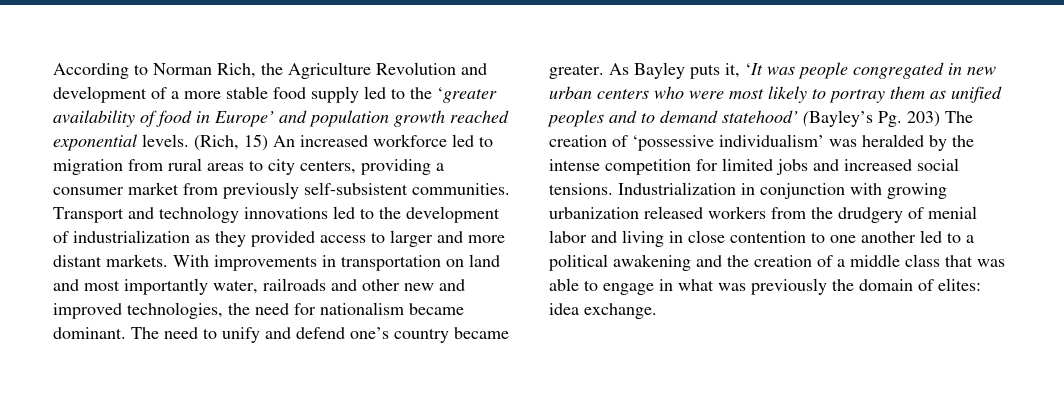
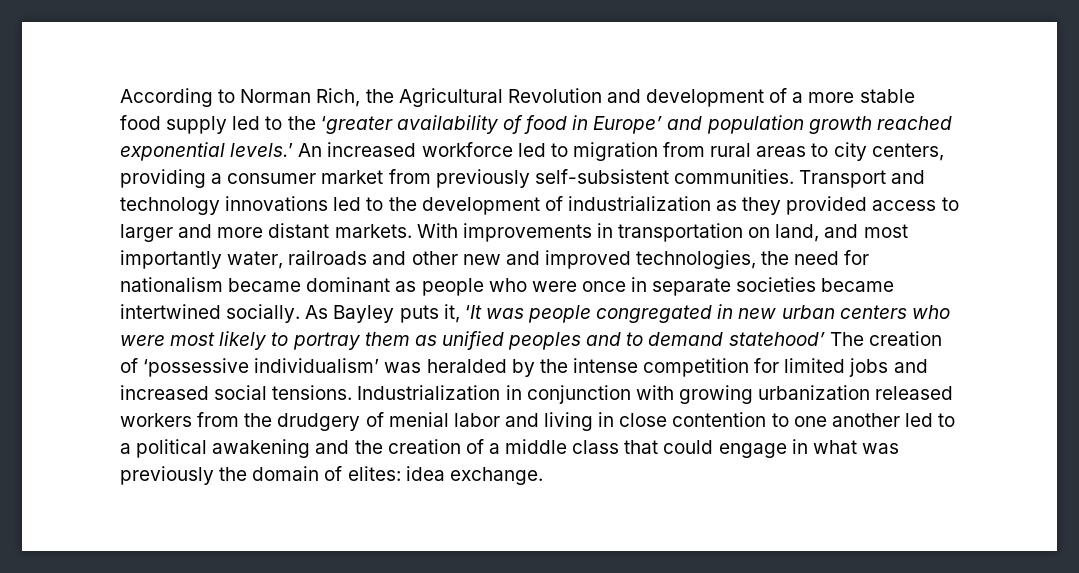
[288,62,371,79] Agriculture -> [398,88,503,107] Agricultural
[142,134,268,151] levels. (Rich, 15) -> [230,143,294,157] levels.’
[469,254,500,267] land -> [775,224,820,242] land,
[53,327,509,343] [549,64,604,79] dominant. The need to unify and defend one’s country became greater. -> [306,277,895,296] [120,304,301,323] dominant as people who were once in separate societies became intertwined socially.
[803,110,940,127] (Bayley’s Pg. 203) -> (825, 339) none
[977,259,1005,267] [549,278,598,291] was able to -> [663,440,714,454] could

